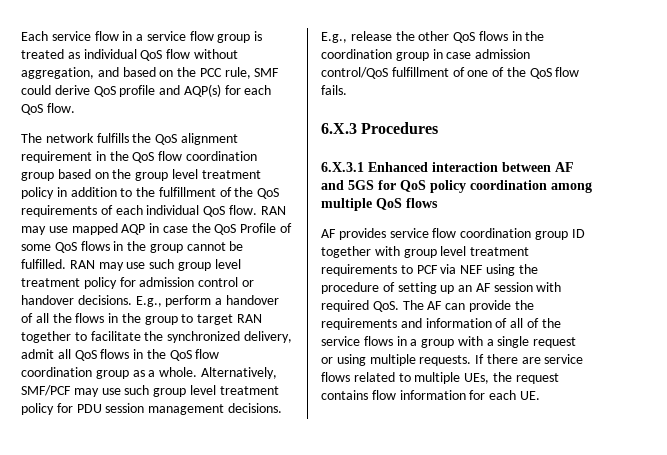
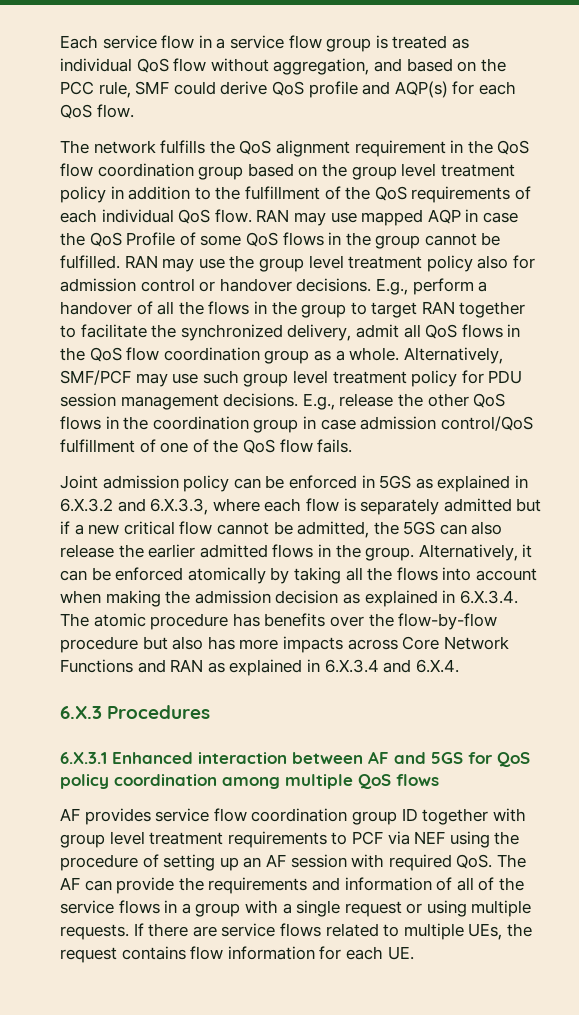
[149,259,241,271] [21,277,117,289] such group level treatment policy -> [229,255,509,272] the group level treatment policy also
(347, 90) none -> [60,475,528,492] [60,498,542,515] [60,521,503,538] [60,544,533,561] [60,567,537,584] [60,590,518,607] [60,613,498,630] [60,636,509,653] [60,659,459,676] // Joint admission policy can be enforced in 5GS as explained in 6.X.3.2 and 6.X.3.3, where each flow is separately admitted but if a new critical flow cannot be admitted, the 5GS can also release the earlier admitted flows in the group. Alternatively, it can be enforced atomically by taking all the flows into account when making the admission decision as explained in 6.X.3.4. The atomic procedure has benefits over the flow-by-flow procedure but also has more impacts across Core Network Functions and RAN as explained in 6.X.3.4 and 6.X.4.

